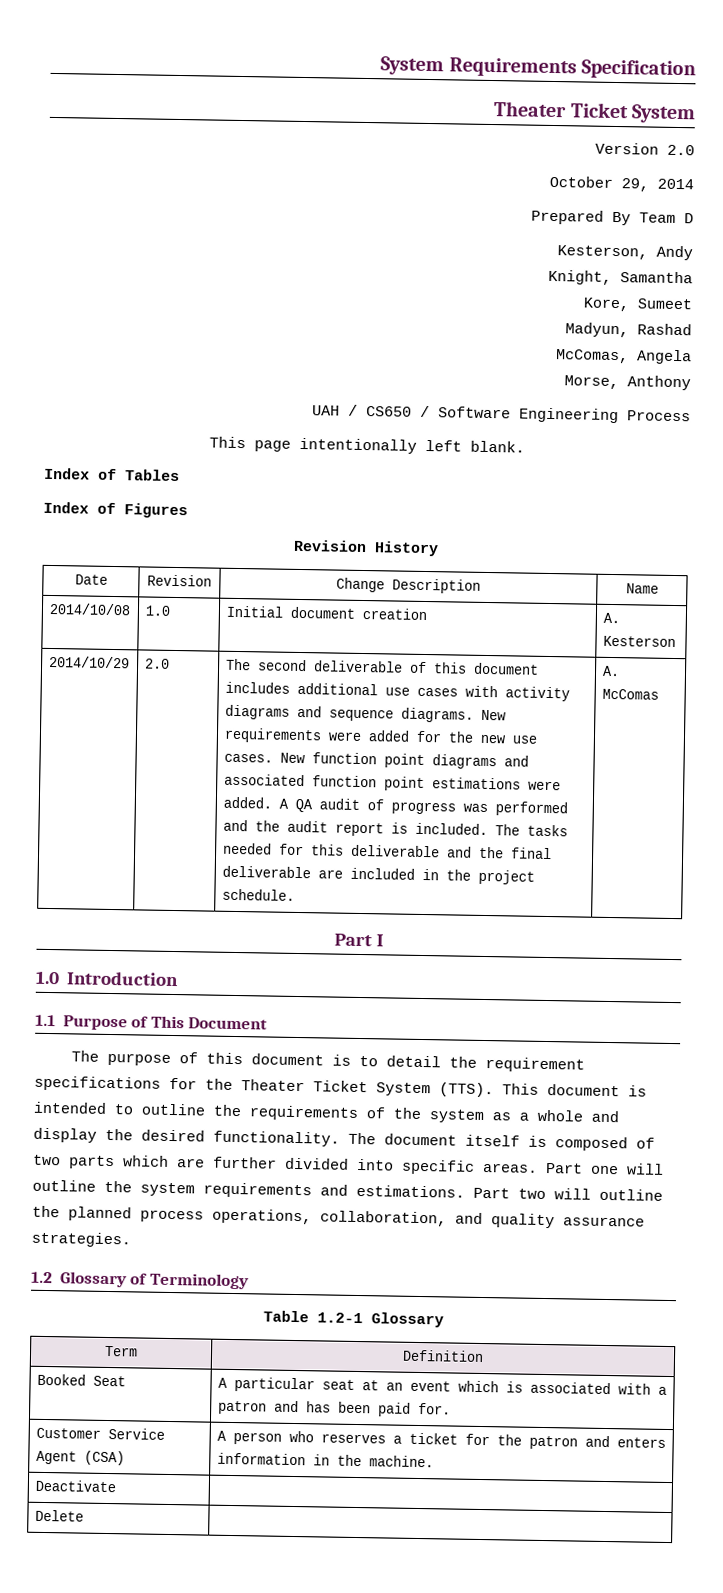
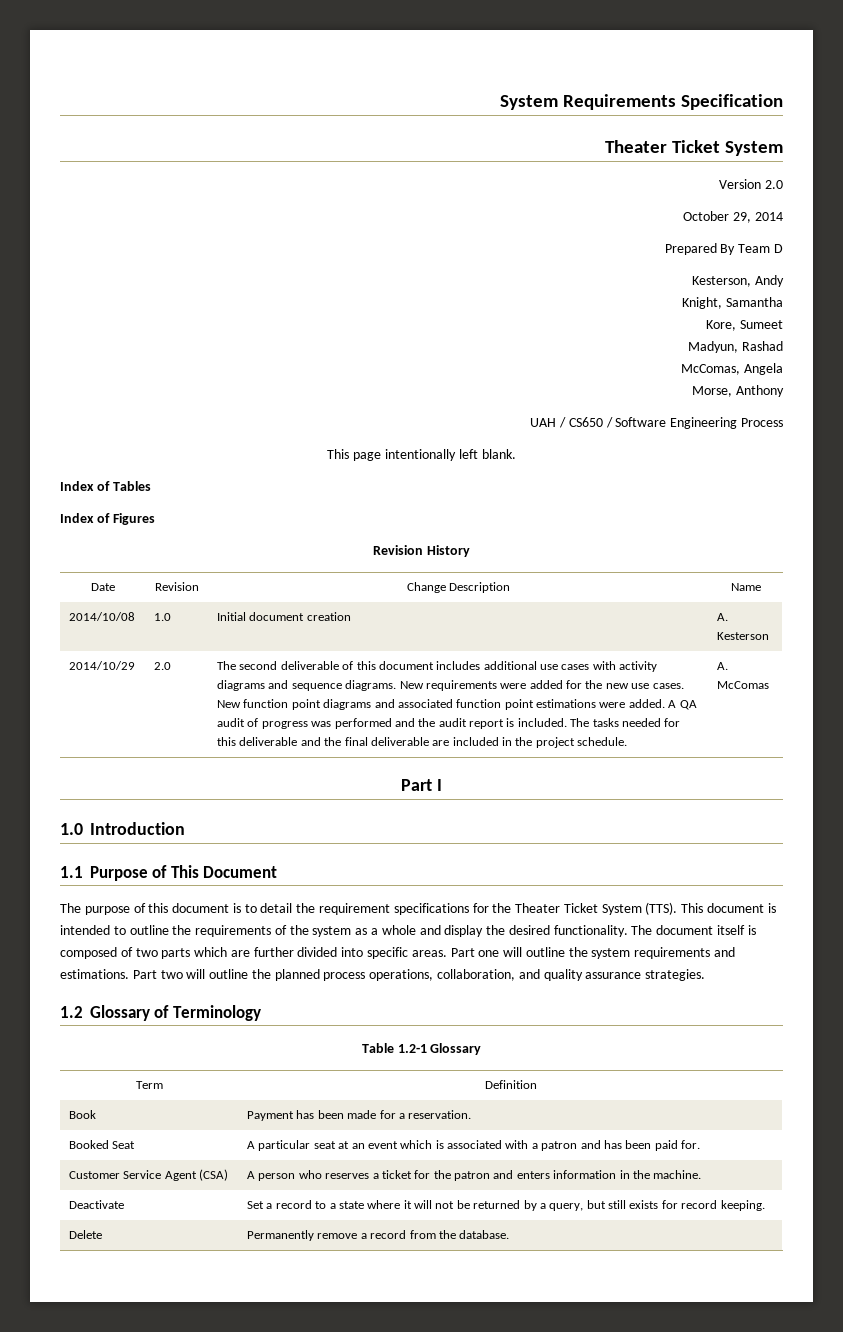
(485, 1356) none -> [69,1110,97,1119] [247,1110,472,1121] // Book | Payment has been made for a reservation.
[34,1509,84,1522] // Delete | -> [247,1200,765,1211] [69,1230,103,1239] [247,1230,510,1241] Set a record to a state where it will not be returned by a query, but still exists for record keeping. // Delete | Permanently remove a record from the database.

